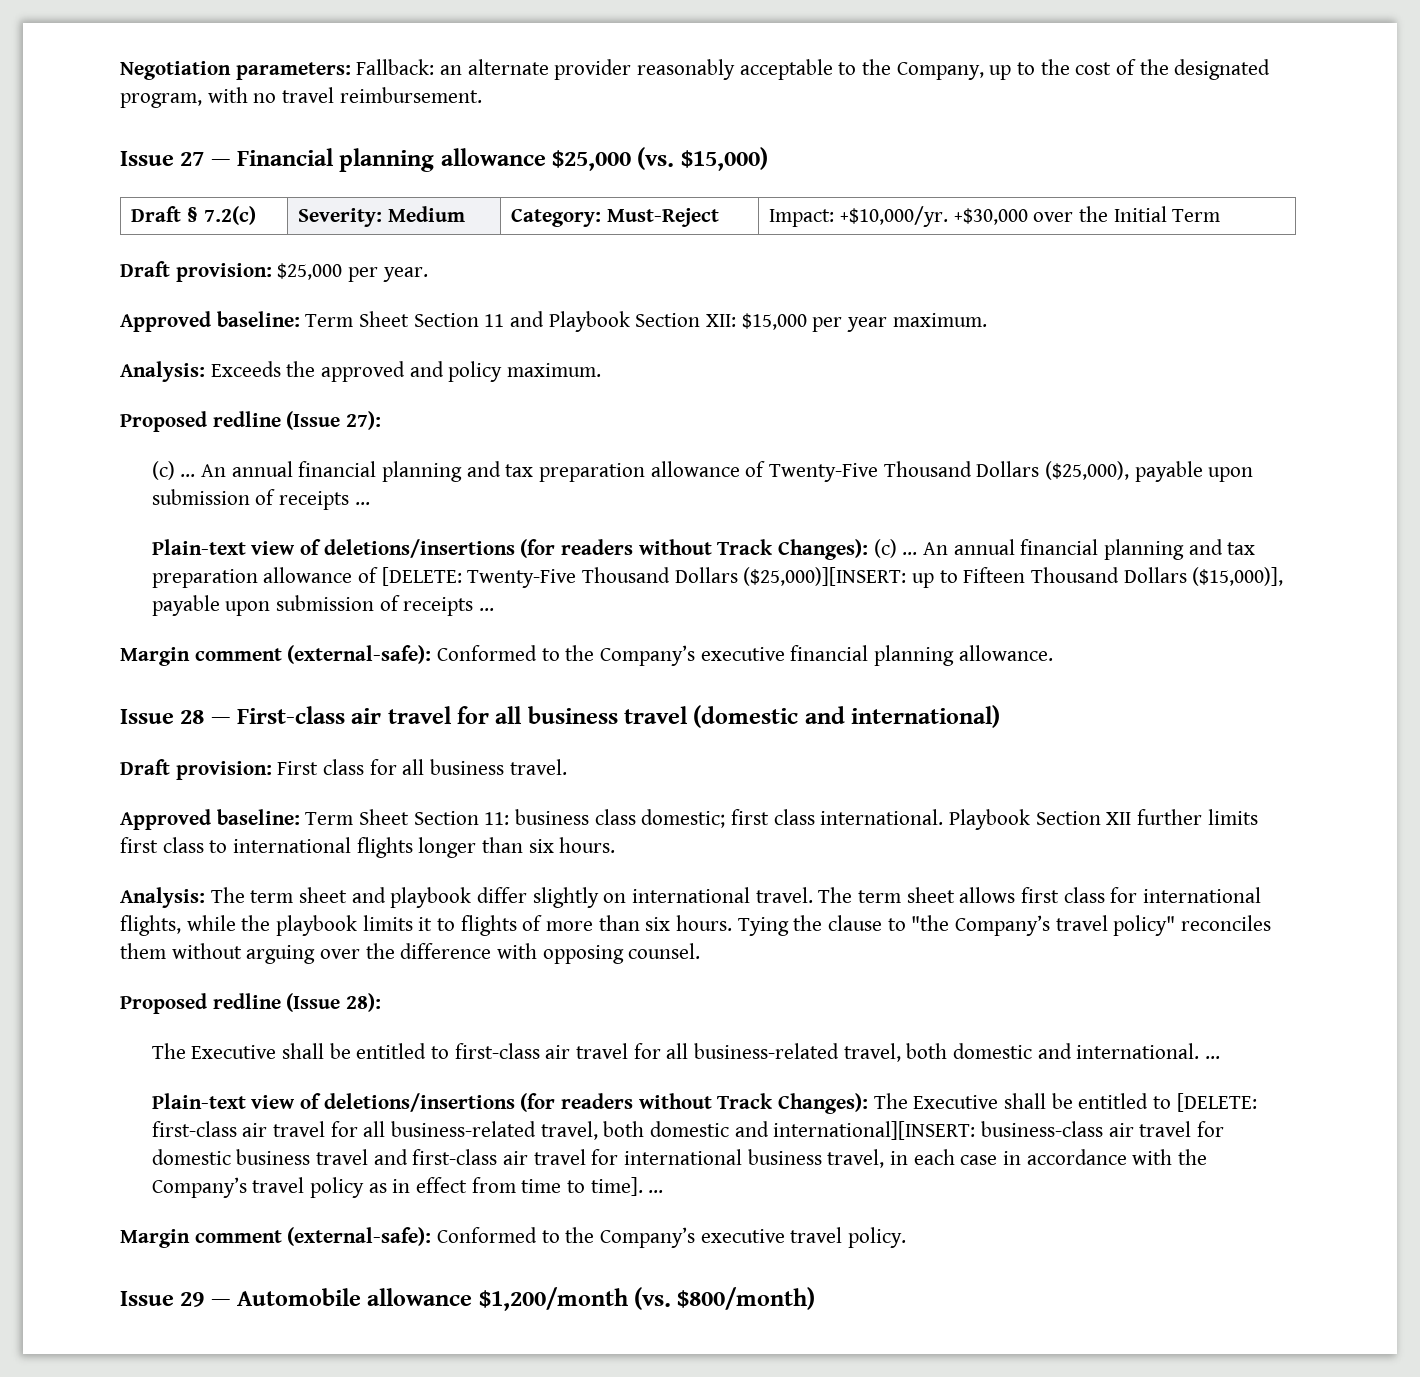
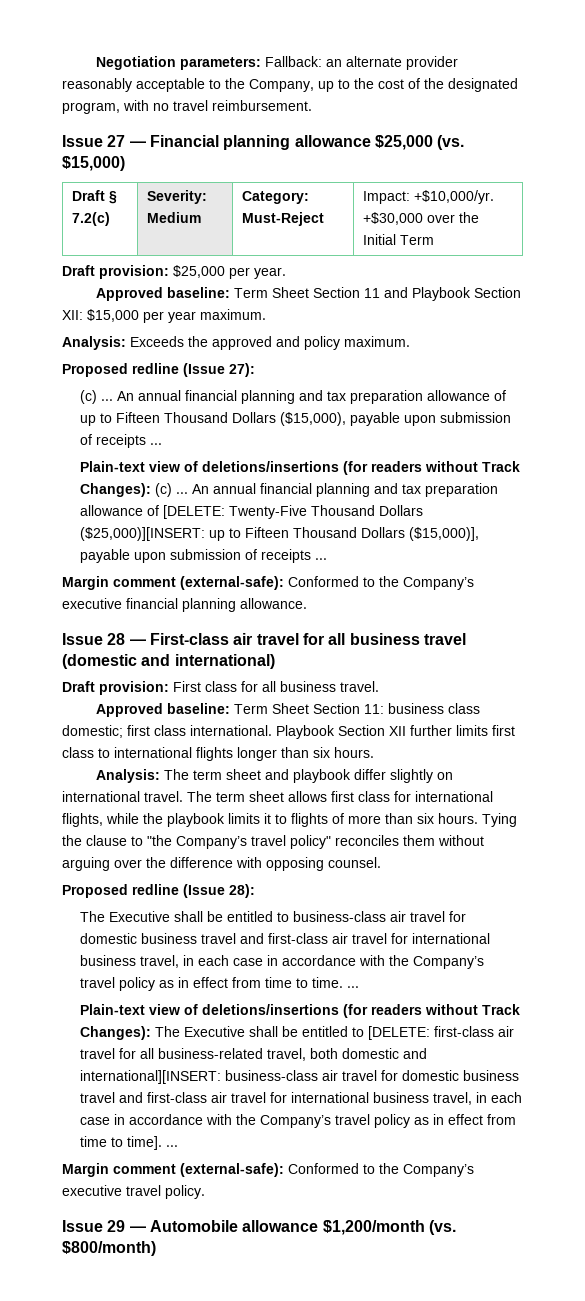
[769,461,1130,482] Twenty-Five Thousand Dollars ($25,000), -> [80,412,347,426] up to Fifteen Thousand Dollars ($15,000),
[454,1043,1200,1062] first-class air travel for all business-related travel, both domestic and international. -> [293,911,467,922] [80,933,491,944] [80,955,485,969] [80,977,344,991] business-class air travel for domestic business travel and first-class air travel for international business travel, in each case in accordance with the Company’s travel policy as in effect from time to time.

